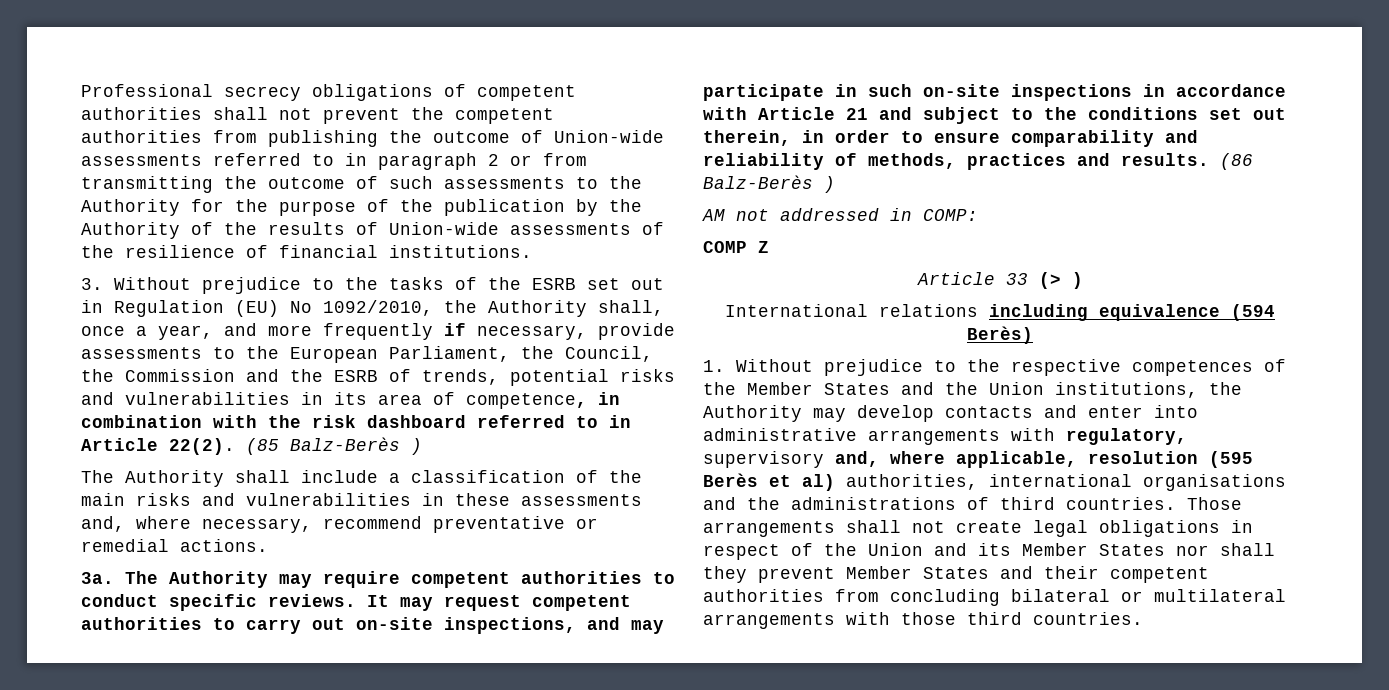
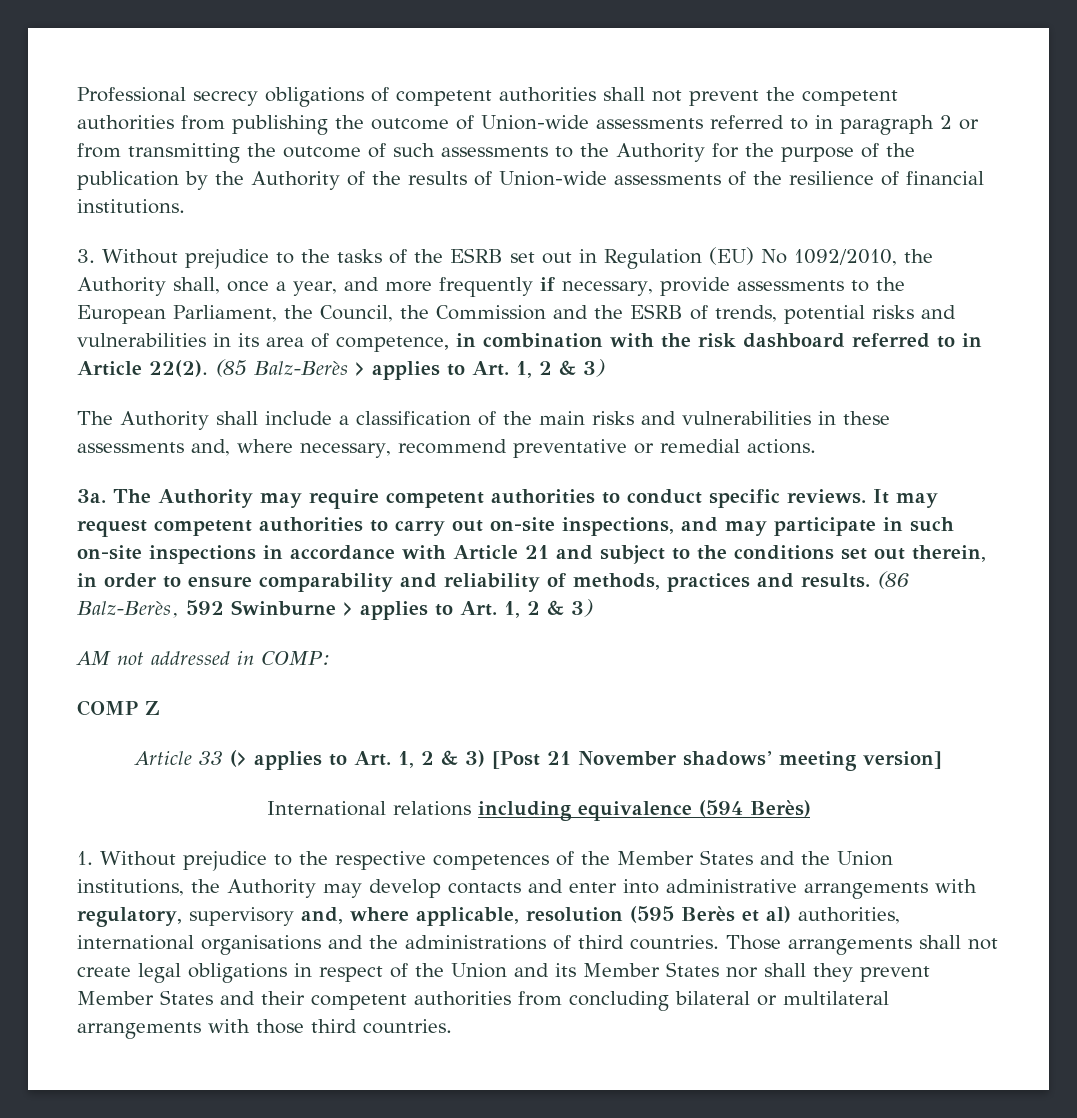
[411,438,422,455] ) -> [355,359,605,380] > applies to Art. 1, 2 & 3)
[703,175,835,193] Balz-Berès ) -> [77,599,593,620] Balz-Berès, 592 Swinburne > applies to Art. 1, 2 & 3)
[1071,272,1083,289] ) -> [254,750,942,771] applies to Art. 1, 2 & 3) [Post 21 November shadows’ meeting version]

